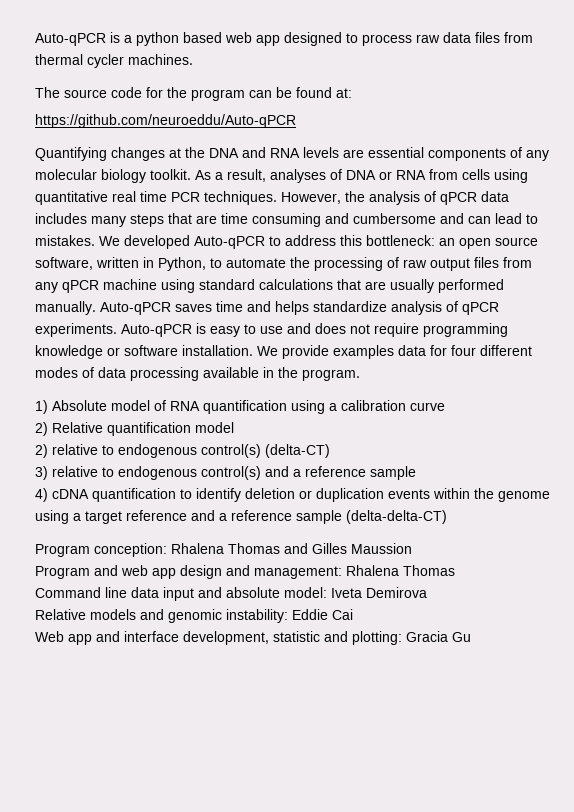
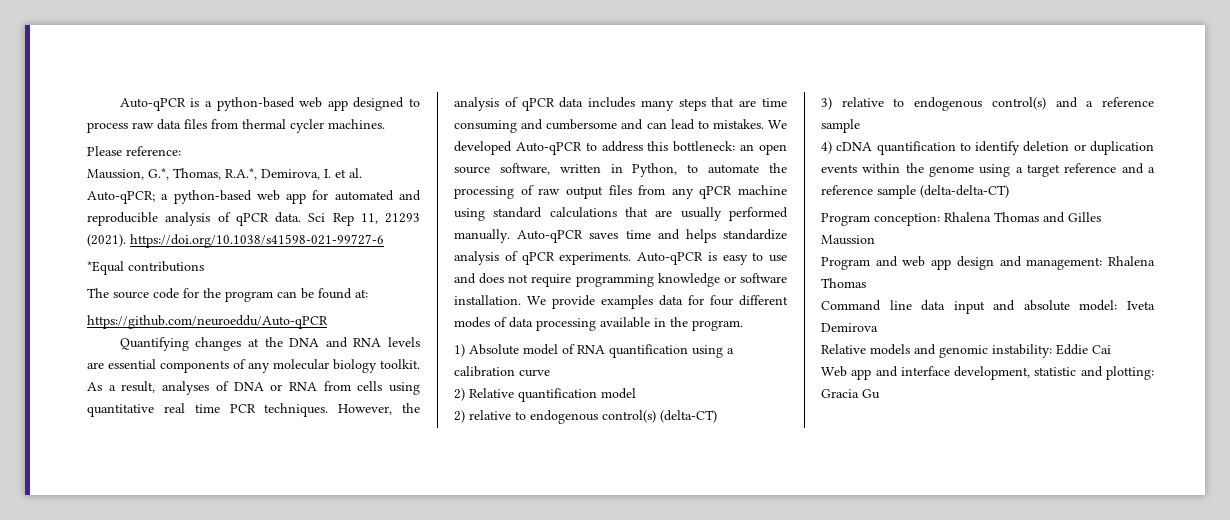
[136,32,222,46] python based -> [216,97,295,111] python-based
(193, 59) none -> [87,146,181,156] [87,168,362,180] [87,190,421,204] [87,212,420,226] [87,234,384,248] [87,261,204,275] // Please reference: // Maussion, G.*, Thomas, R.A.*, Demirova, I. et al. Auto-qPCR; a python-based web app for automated and reproducible analysis of qPCR data. Sci Rep 11, 21293 (2021). https://doi.org/10.1038/s41598-021-99727-6 // *Equal contributions

